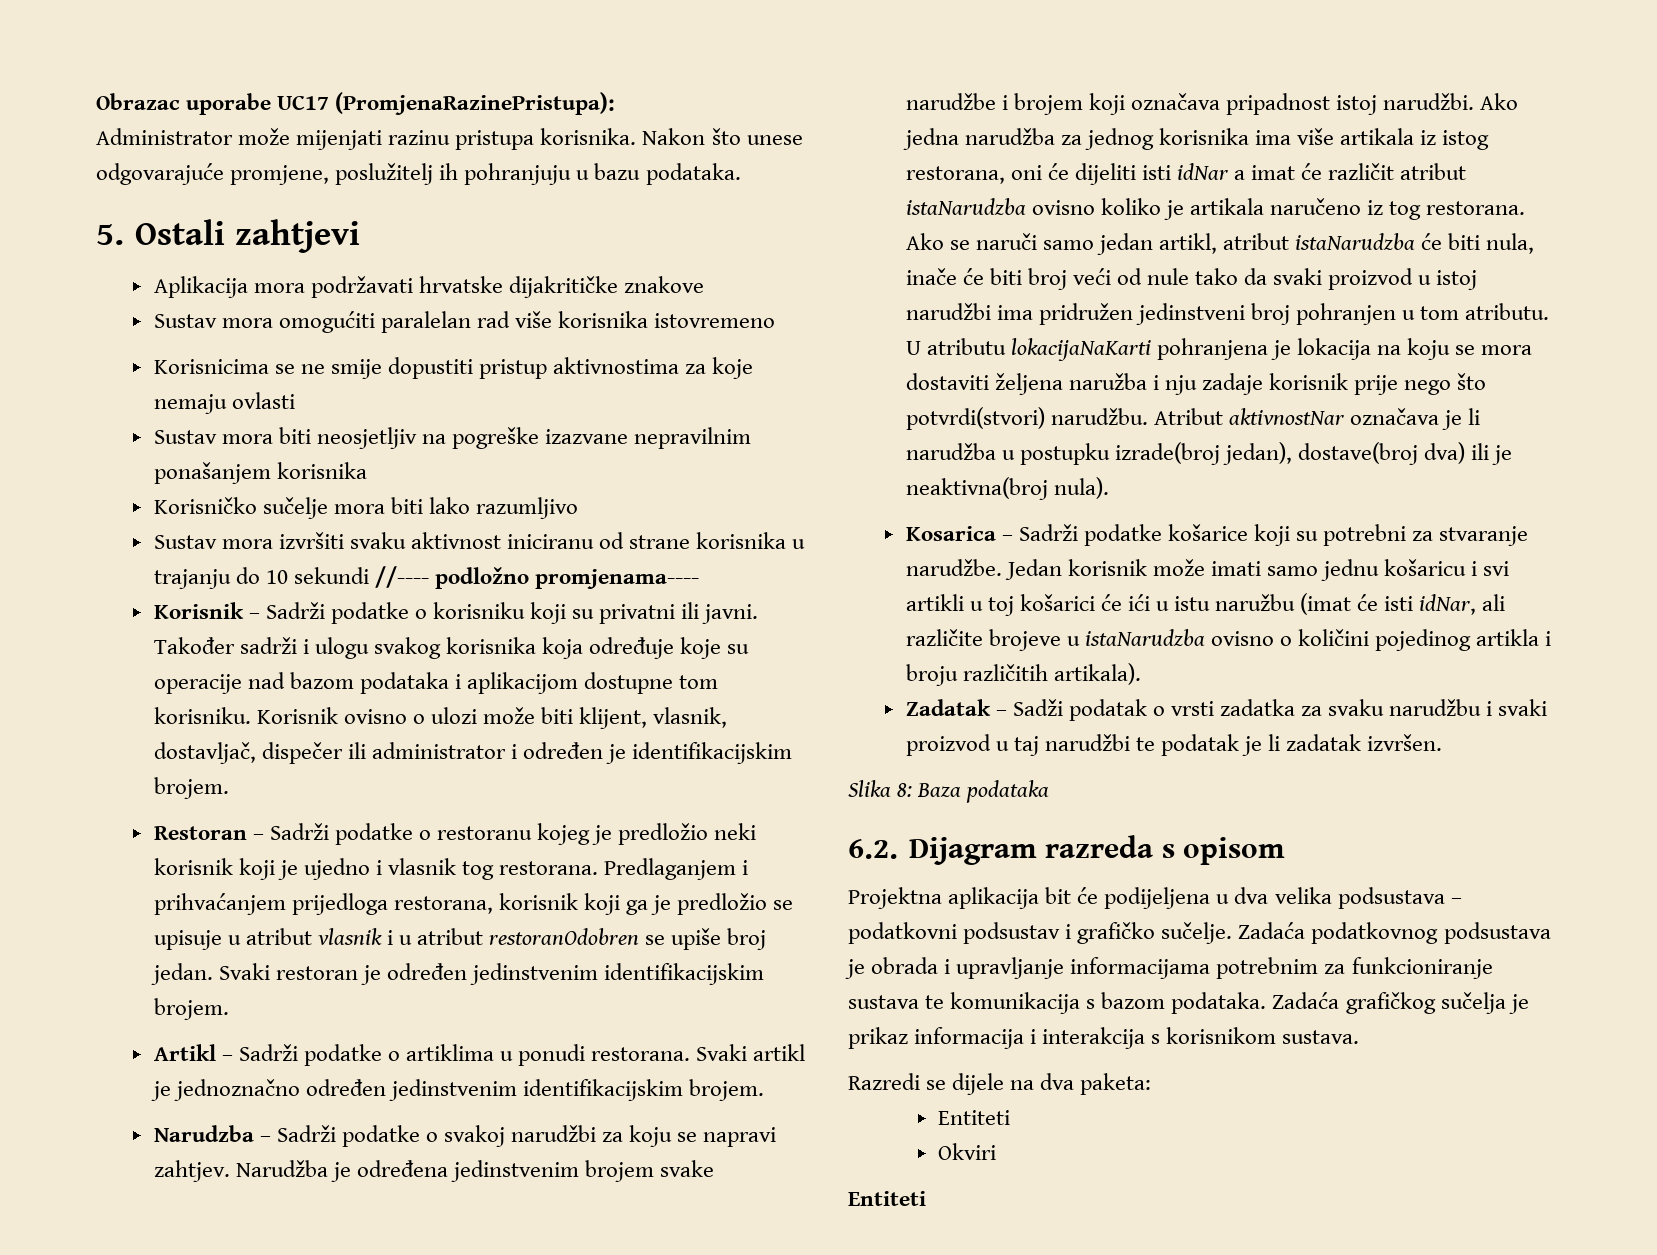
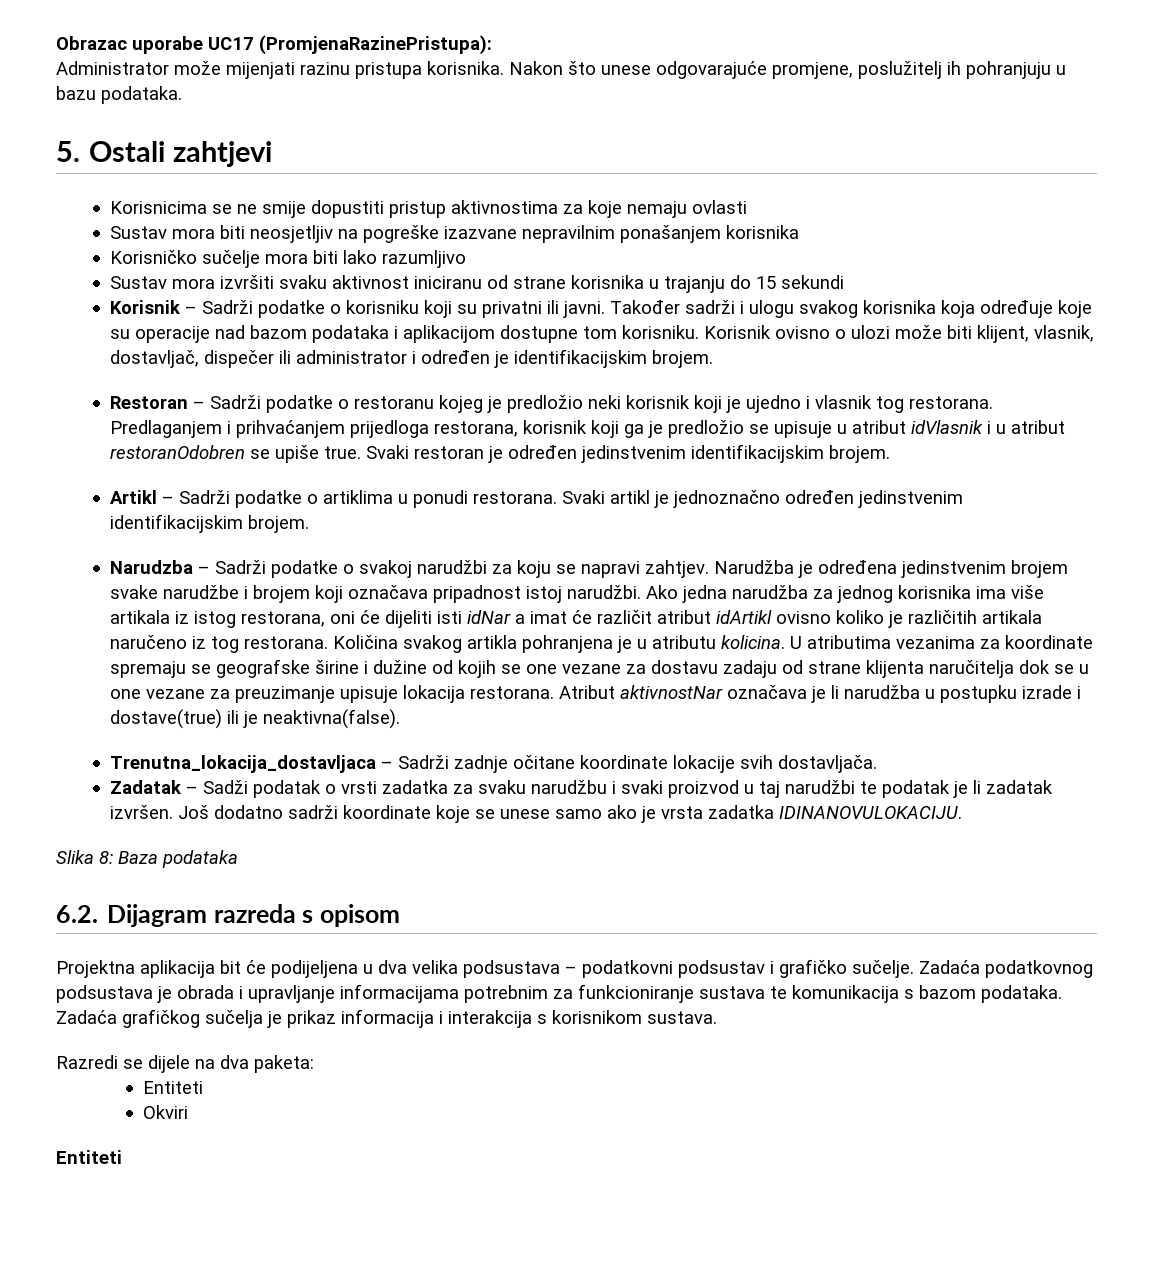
[153,276,704,298] [153,311,776,333] // Aplikacija mora podržavati hrvatske dijakritičke znakove // Sustav mora omogućiti paralelan rad više korisnika istovremeno -> (272, 154) none
[265,570,288,584] 10 -> [755,276,776,289] 15
[374,566,699,589] //---- podložno promjenama---- -> (844, 282) none
[317,928,382,945] vlasnik -> [910,420,983,434] idVlasnik
[727,928,767,950] [150,963,213,985] broj jedan. -> [323,446,361,459] true.
[905,198,1026,215] istaNarudzba -> [715,610,772,624] idArtikl
(1184, 210) none -> [907,610,977,624] različitih
[905,233,1535,255] [905,268,1478,290] [905,303,1550,325] [905,338,1533,361] [905,373,1487,395] [905,407,1148,430] Ako se naruči samo jedan artikl, atribut istaNarudzba će biti nula, inače će biti broj veći od nule tako da svaki proizvod u istoj narudžbi ima pridružen jedinstveni broj pohranjen u tom atributu. U atributu lokacijaNaKarti pohranjena je lokacija na koju se mora dostaviti željena naružba i nju zadaje korisnik prije nego što potvrdi(stvori) narudžbu. -> [332,635,1093,653] [109,659,1089,678] [109,685,554,703] Količina svakog artikla pohranjena je u atributu kolicina. U atributima vezanima za koordinate spremaju se geografske širine i dužine od kojih se one vezane za dostavu zadaju od strane klijenta naručitelja dok se u one vezane za preuzimanje upisuje lokacija restorana.
[1114,442,1513,465] [905,477,1109,500] [905,524,1529,546] [905,559,1510,581] [905,593,1506,616] [905,629,1552,651] [905,663,1141,686] izrade(broj jedan), dostave(broj dva) ili je neaktivna(broj nula). // Kosarica – Sadrži podatke košarice koji su potrebni za stvaranje narudžbe. Jedan korisnik može imati samo jednu košaricu i svi artikli u toj košarici će ići u istu naružbu (imat će isti idNar, ali različite brojeve u istaNarudzba ovisno o količini pojedinog artikla i broju različitih artikala). -> [1021,685,1081,699] [109,709,400,729] [109,755,877,773] izrade i dostave(true) ili je neaktivna(false). // Trenutna_lokacija_dostavljaca – Sadrži zadnje očitane koordinate lokacije svih dostavljača.
(1443, 742) none -> [177,805,962,823] Još dodatno sadrži koordinate koje se unese samo ako je vrsta zadatka IDINANOVULOKACIJU.

